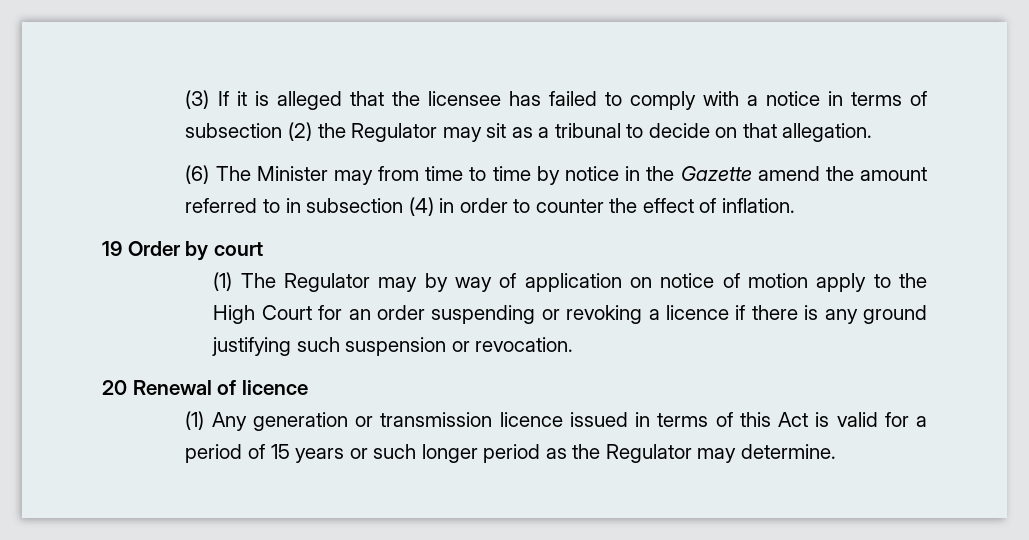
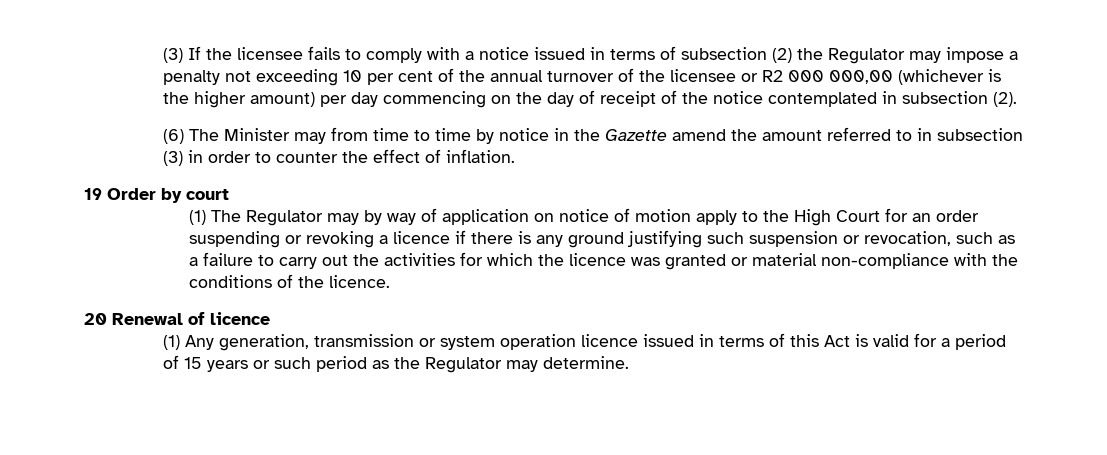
[236,91,597,110] it is alleged that the licensee has failed -> [205,46,340,60] the licensee fails
(820, 98) none -> [533,47,585,60] issued
[486,123,873,142] sit as a tribunal to decide on that allegation. -> [945,47,1018,63] [162,68,1001,86] [162,90,1017,108] impose a penalty not exceeding 10 per cent of the annual turnover of the licensee or R2 000 000,00 (whichever is the higher amount) per day commencing on the day of receipt of the notice contemplated in subsection (2).
[408,197,434,216] (4) -> [162,151,183,166] (3)
[475,337,574,352] revocation. -> [863,231,1015,246] [188,252,1018,270] [188,274,390,288] revocation, such as a failure to carry out the activities for which the licence was granted or material non-compliance with the conditions of the licence.
[252,412,493,431] generation or transmission -> [218,334,576,351] generation, transmission or system operation
[421,444,478,463] longer -> (311, 363) none

